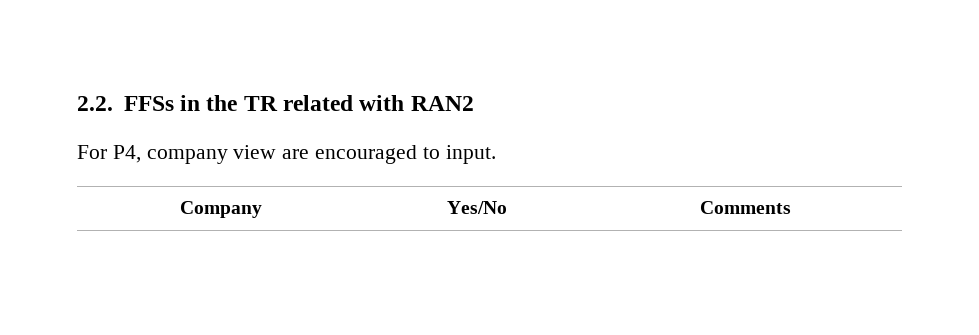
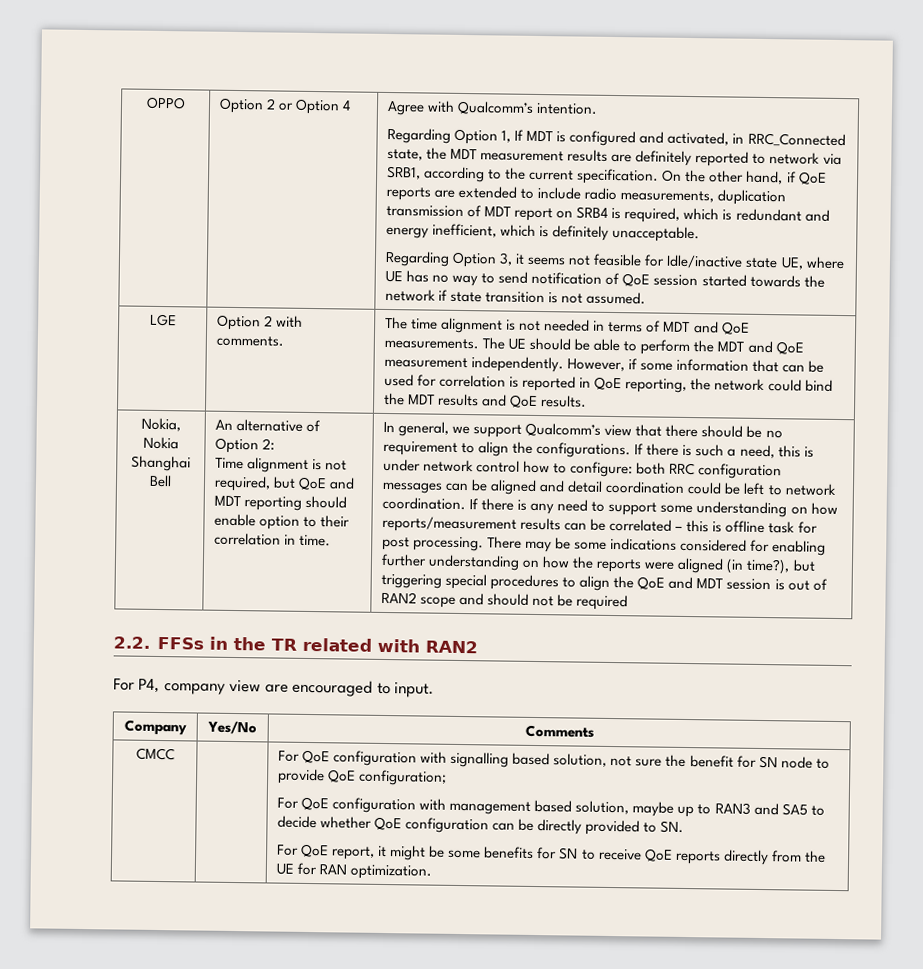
(77, 103) none -> [145,96,186,110] [218,97,352,115] [386,100,599,116] [386,127,846,148] [386,147,842,167] [386,165,827,185] [385,185,787,206] [385,204,830,223] [385,223,701,243] [384,250,845,270] [384,270,825,288] [384,288,647,305] [149,313,177,327] [216,314,304,331] [215,335,284,347] [384,316,750,335] [383,337,804,356] [383,356,825,373] [383,373,833,393] [383,392,588,409] [141,417,181,432] [143,436,179,450] [131,455,191,472] [149,474,172,488] [214,419,322,433] [214,437,276,454] [214,457,348,473] [213,475,356,492] [213,495,348,511] [213,513,351,530] [213,532,332,547] [382,421,783,439] [382,440,814,459] [382,458,783,480] [381,479,837,496] [381,496,838,518] [381,515,818,534] [381,536,827,556] [380,553,816,575] [380,573,828,591] [380,591,629,611] OPPO | Option 2 or Option 4 | Agree with Qualcomm’s intention. // Regarding Option 1, If MDT is configured and activated, in RRC_Connected state, the MDT measurement results are definitely reported to network via SRB1, according to the current specification. On the other hand, if QoE reports are extended to include radio measurements, duplication transmission of MDT report on SRB4 is required, which is redundant and energy inefficient, which is definitely unacceptable. // Regarding Option 3, it seems not feasible for Idle/inactive state UE, where UE has no way to send notification of QoE session started towards the network if state transition is not assumed. // LGE | Option 2 with comments. | The time alignment is not needed in terms of MDT and QoE measurements. The UE should be able to perform the MDT and QoE measurement independently. However, if some information that can be used for correlation is reported in QoE reporting, the network could bind the MDT results and QoE results. // Nokia, Nokia Shanghai Bell | An alternative of Option 2: // Time alignment is not required, but QoE and MDT reporting should enable option to their correlation in time. | In general, we support Qualcomm’s view that there should be no requirement to align the configurations. If there is such a need, this is under network control how to configure: both RRC configuration messages can be aligned and detail coordination could be left to network coordination. If there is any need to support some understanding on how reports/measurement results can be correlated – this is offline task for post processing. There may be some indications considered for enabling further understanding on how the reports were aligned (in time?), but triggering special procedures to align the QoE and MDT session is out of RAN2 scope and should not be required //
(791, 207) none -> [135,747,175,761] [277,749,830,769] [277,768,448,786] [276,796,825,818] [276,815,685,836] [276,843,826,866] [275,862,433,880] // CMCC | | For QoE configuration with signalling based solution, not sure the benefit for SN node to provide QoE configuration; // For QoE configuration with management based solution, maybe up to RAN3 and SA5 to decide whether QoE configuration can be directly provided to SN. // For QoE report, it might be some benefits for SN to receive QoE reports directly from the UE for RAN optimization.

